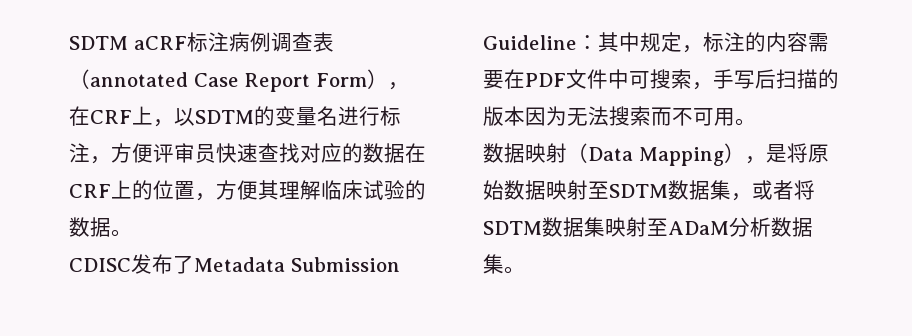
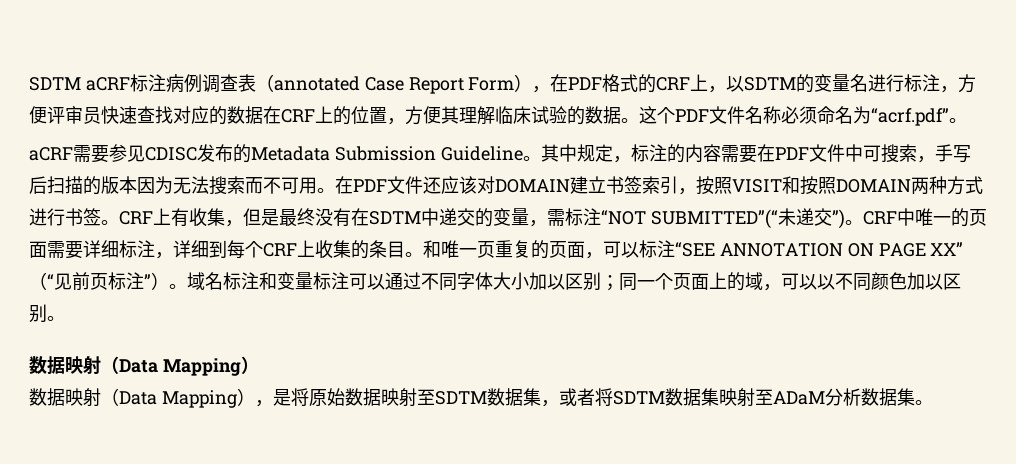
(90, 116) none -> [568,74,657,93] PDF格式的
(132, 233) // -> [639,106,967,126] [29,144,145,163] 这个PDF文件名称必须命名为“acrf.pdf”。 // aCRF需要参见
[173,255,194,274] 了 -> [233,144,251,163] 的
[577,35,598,50] ： -> [522,156,541,161] 。
(756, 122) none -> [335,176,983,195] [29,208,987,229] [29,240,964,259] [29,272,961,291] [29,304,65,323] [29,356,259,376] 在PDF文件还应该对DOMAIN建立书签索引，按照VISIT和按照DOMAIN两种方式进行书签。CRF上有收集，但是最终没有在SDTM中递交的变量，需标注“NOT SUBMITTED”(“未递交”)。CRF中唯一的页面需要详细标注，详细到每个CRF上收集的条目。和唯一页重复的页面，可以标注“SEE ANNOTATION ON PAGE XX”（“见前页标注”）。域名标注和变量标注可以通过不同字体大小加以区别；同一个页面上的域，可以以不同颜色加以区别。 // 数据映射（Data Mapping）

